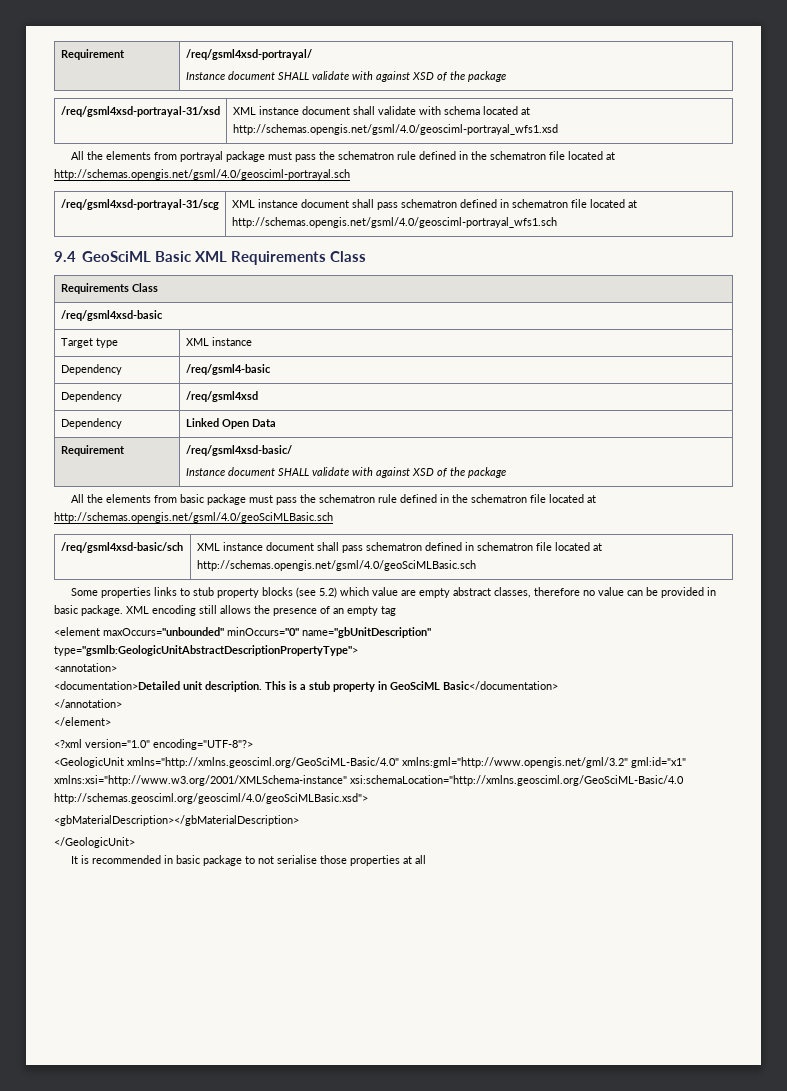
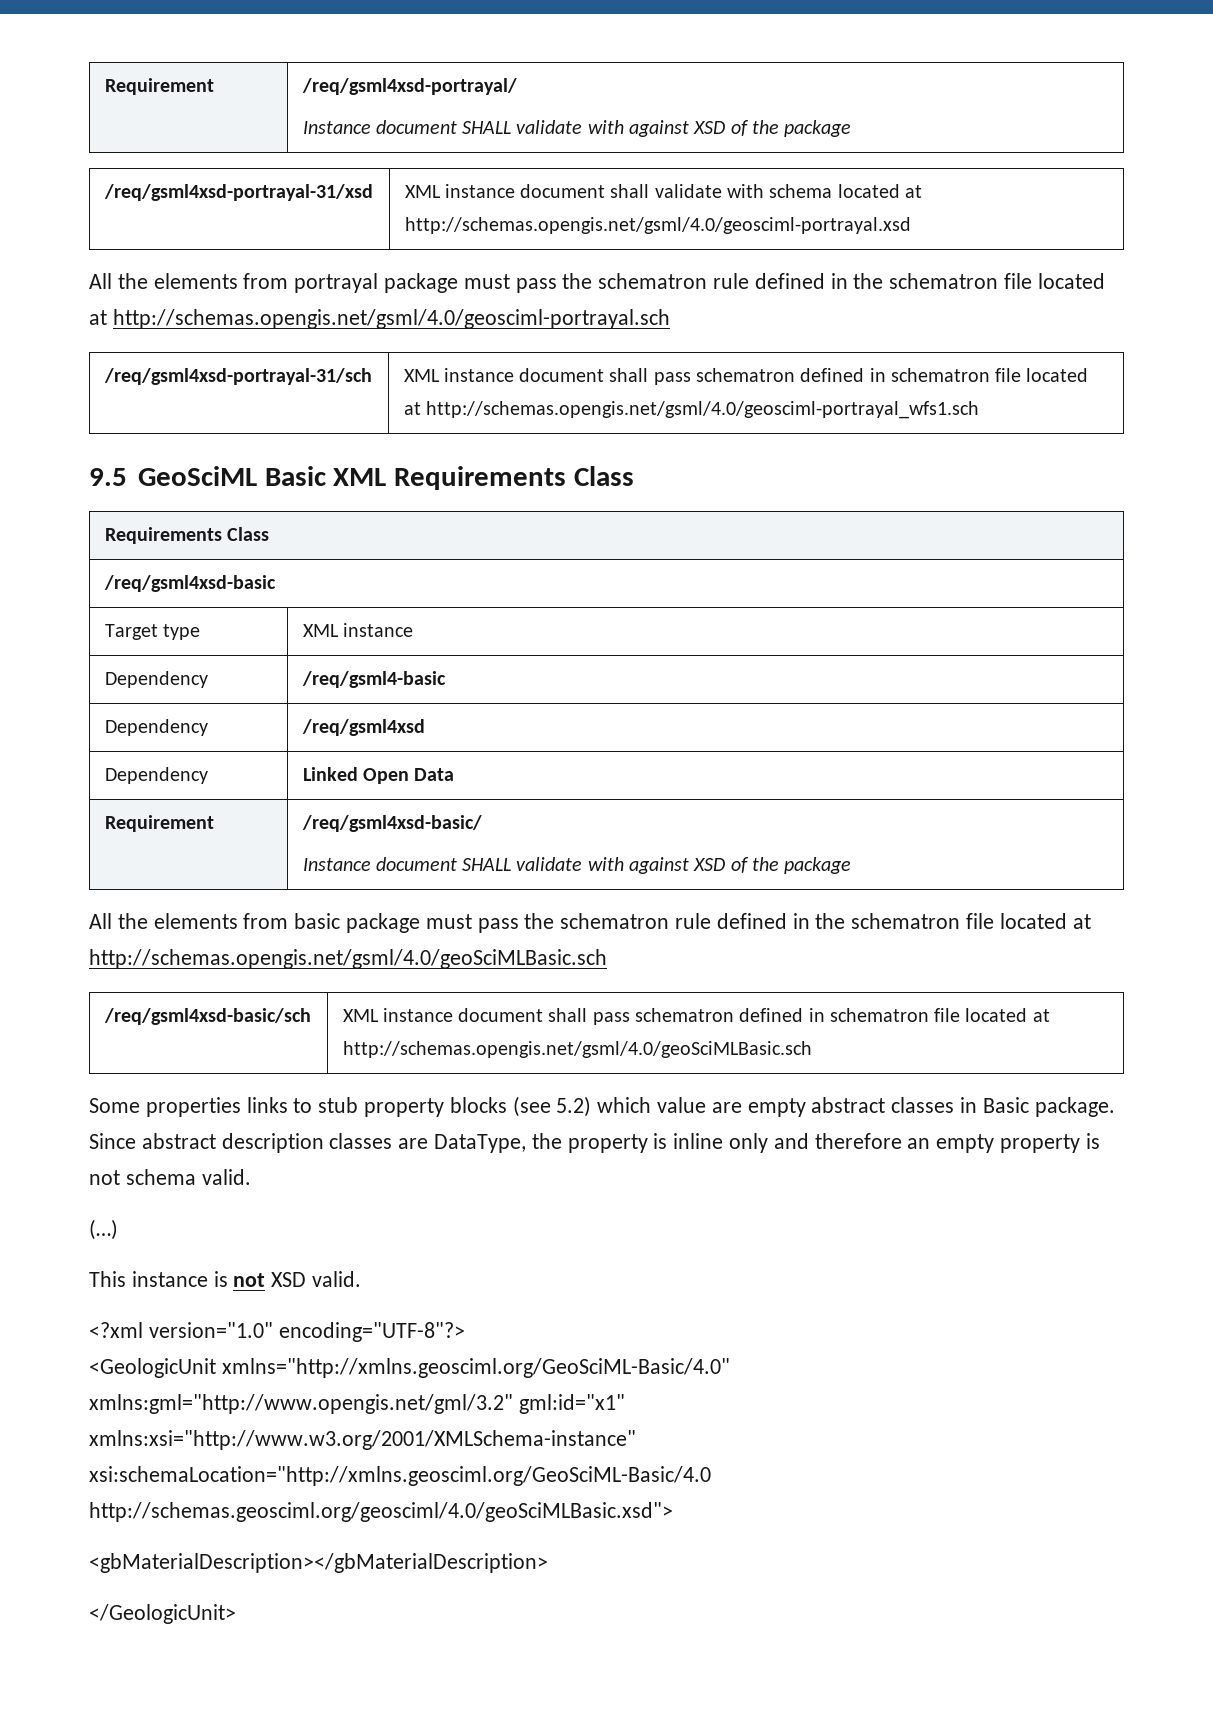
[232,124,558,135] http://schemas.opengis.net/gsml/4.0/geosciml-portrayal_wfs1.xsd -> [404,217,911,234] http://schemas.opengis.net/gsml/4.0/geosciml-portrayal.xsd
[60,199,219,210] /req/gsml4xsd-portrayal-31/scg -> [103,368,372,385] /req/gsml4xsd-portrayal-31/sch
[54,251,76,262] 9.4 -> [89,468,127,486] 9.5
[493,587,716,598] [54,605,396,616] [54,627,431,638] [54,645,358,656] [54,663,117,672] [54,681,558,692] [54,699,122,708] [54,717,111,726] classes, therefore no value can be provided in basic package. XML encoding still allows the presence of an empty tag // <element maxOccurs="unbounded" minOccurs="0" name="gbUnitDescription" type="gsmlb:GeologicUnitAbstractDescriptionPropertyType"> // <annotation> // <documentation>Detailed unit description. This is a stub property in GeoSciML Basic</documentation> // </annotation> // </element> -> [891,1097,1115,1117] [89,1133,1100,1153] [89,1169,251,1185] [89,1219,118,1240] [89,1271,362,1287] classes in Basic package. Since abstract description classes are DataType, the property is inline only and therefore an empty property is not schema valid. // (…) // This instance is not XSD valid.
[70,855,426,866] // It is recommended in basic package to not serialise those properties at all -> (236, 1614) none

